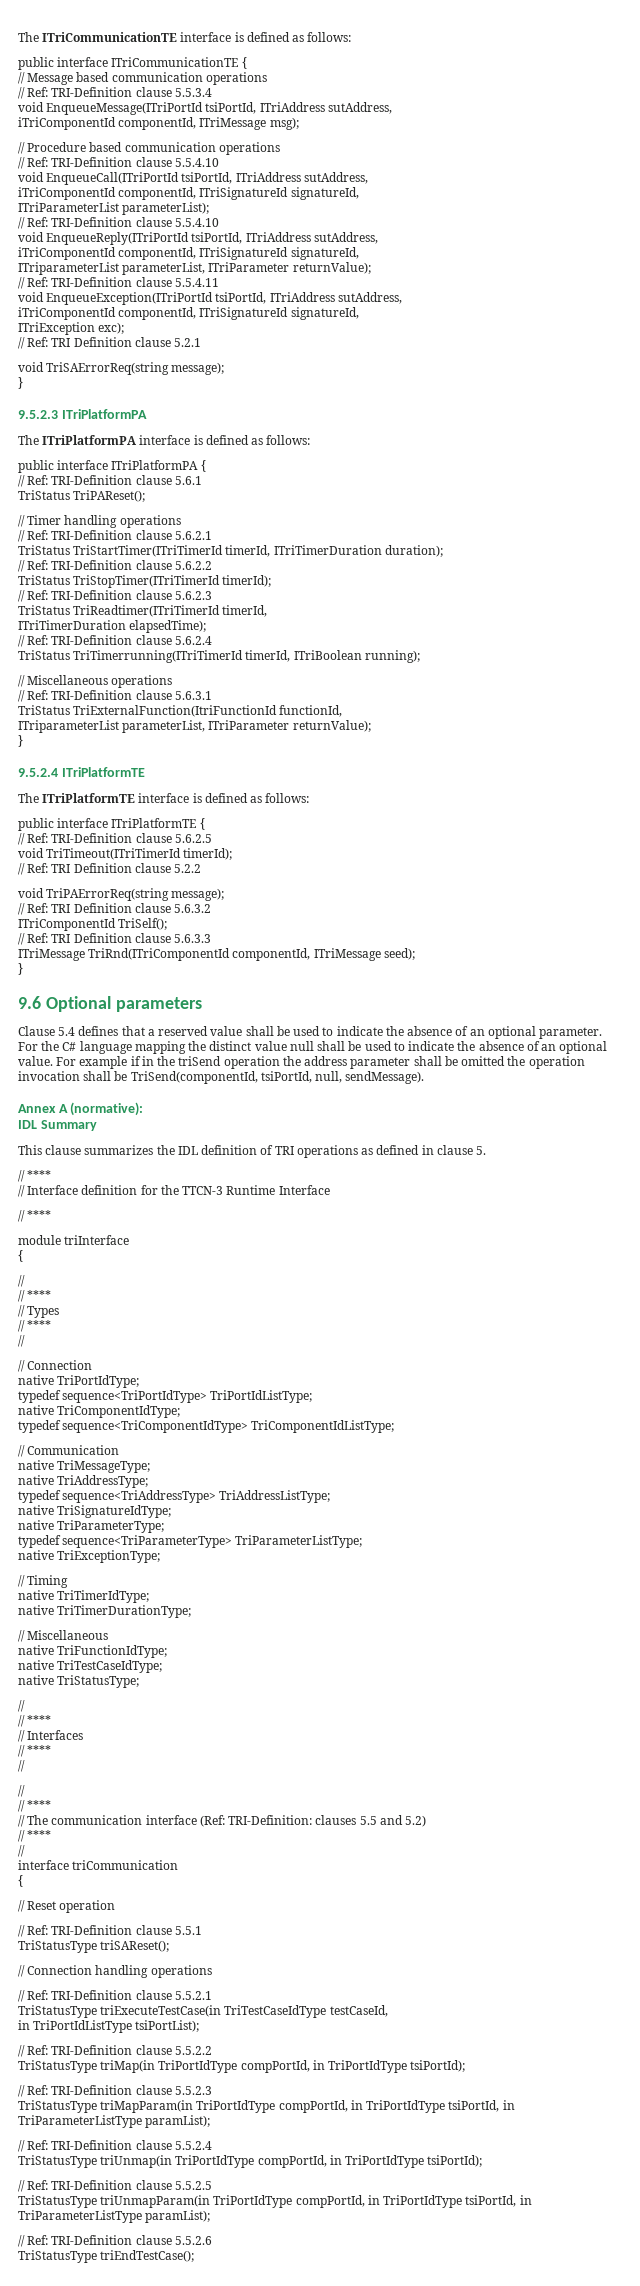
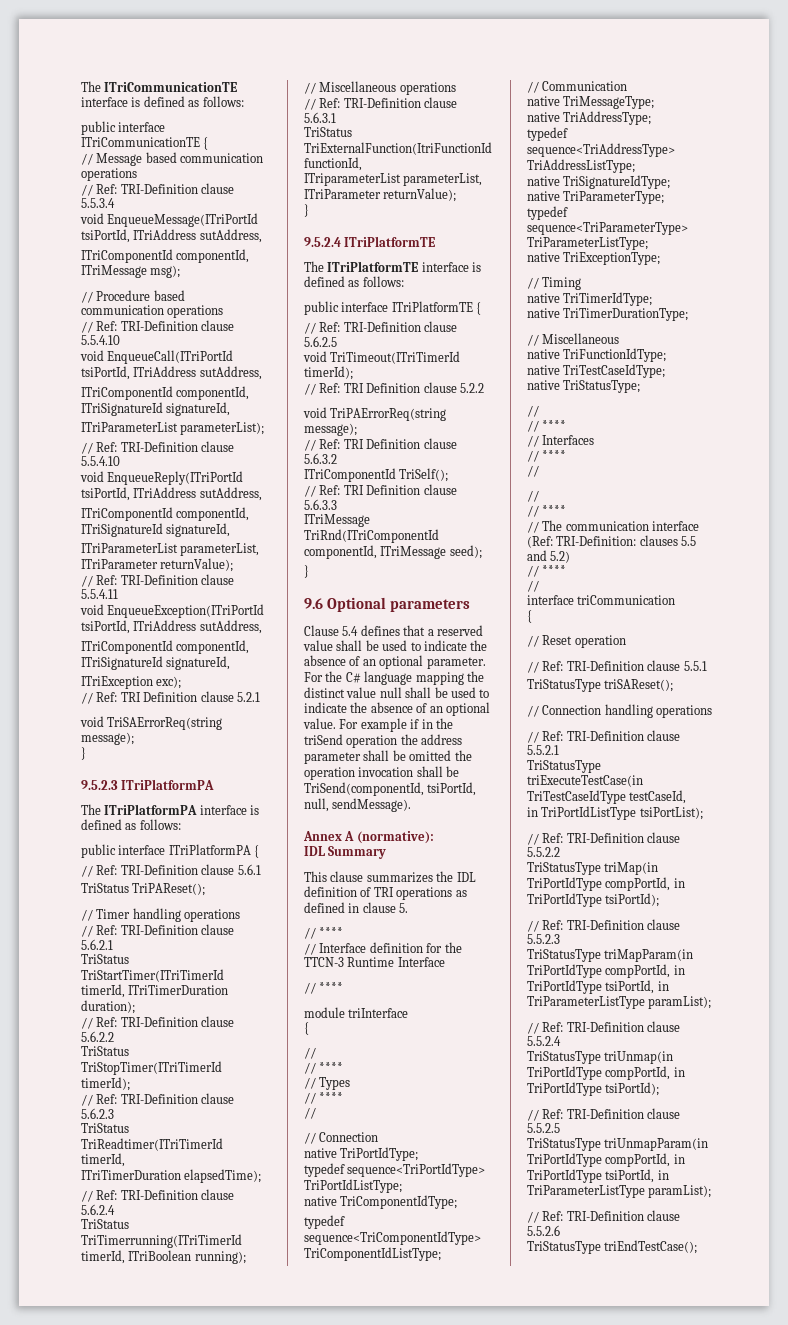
[18,117,116,130] iTriComponentId -> [81,249,173,263] ITriComponentId
[18,187,116,200] iTriComponentId -> [81,386,173,400] ITriComponentId
[18,247,359,260] [18,262,119,275] iTriComponentId componentId, ITriSignatureId signatureId, // ITriparameterList -> [81,507,250,521] [81,523,231,537] [81,543,178,553] ITriComponentId componentId, ITriSignatureId signatureId, // ITriParameterList
[18,307,116,320] iTriComponentId -> [81,640,173,654] ITriComponentId

